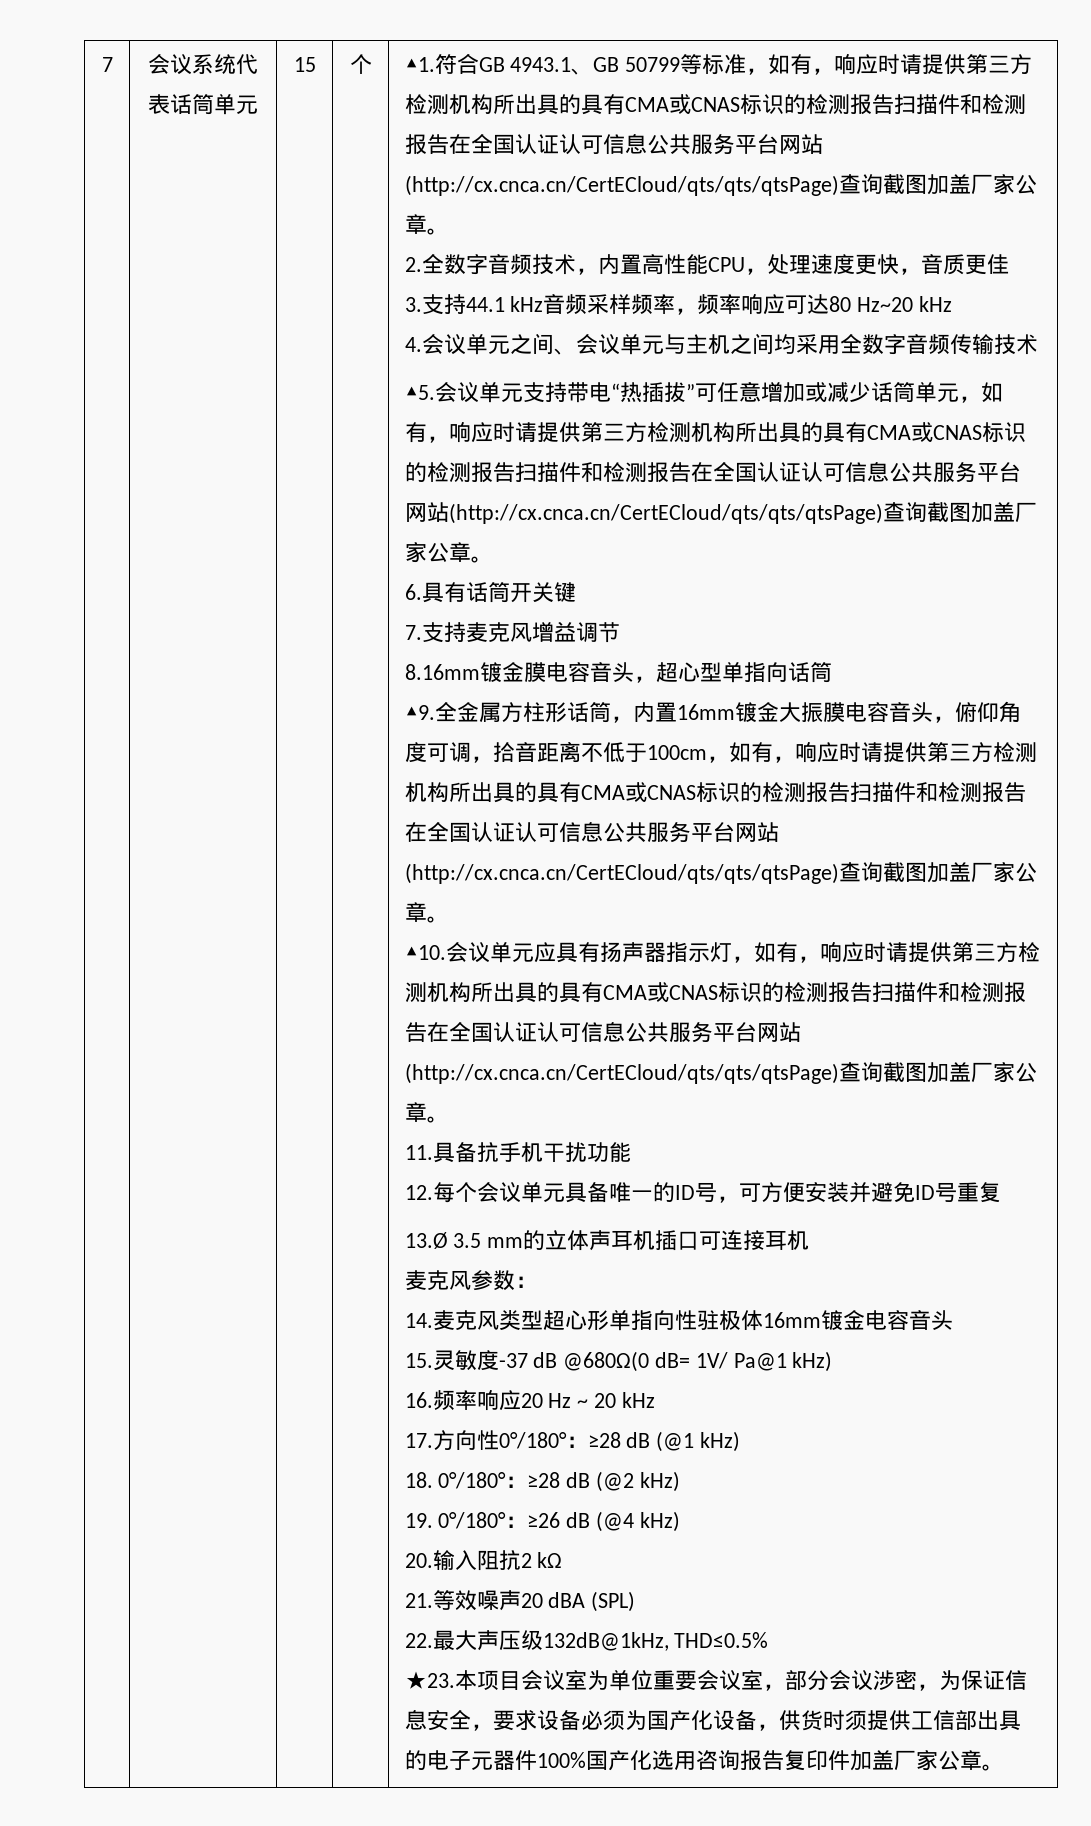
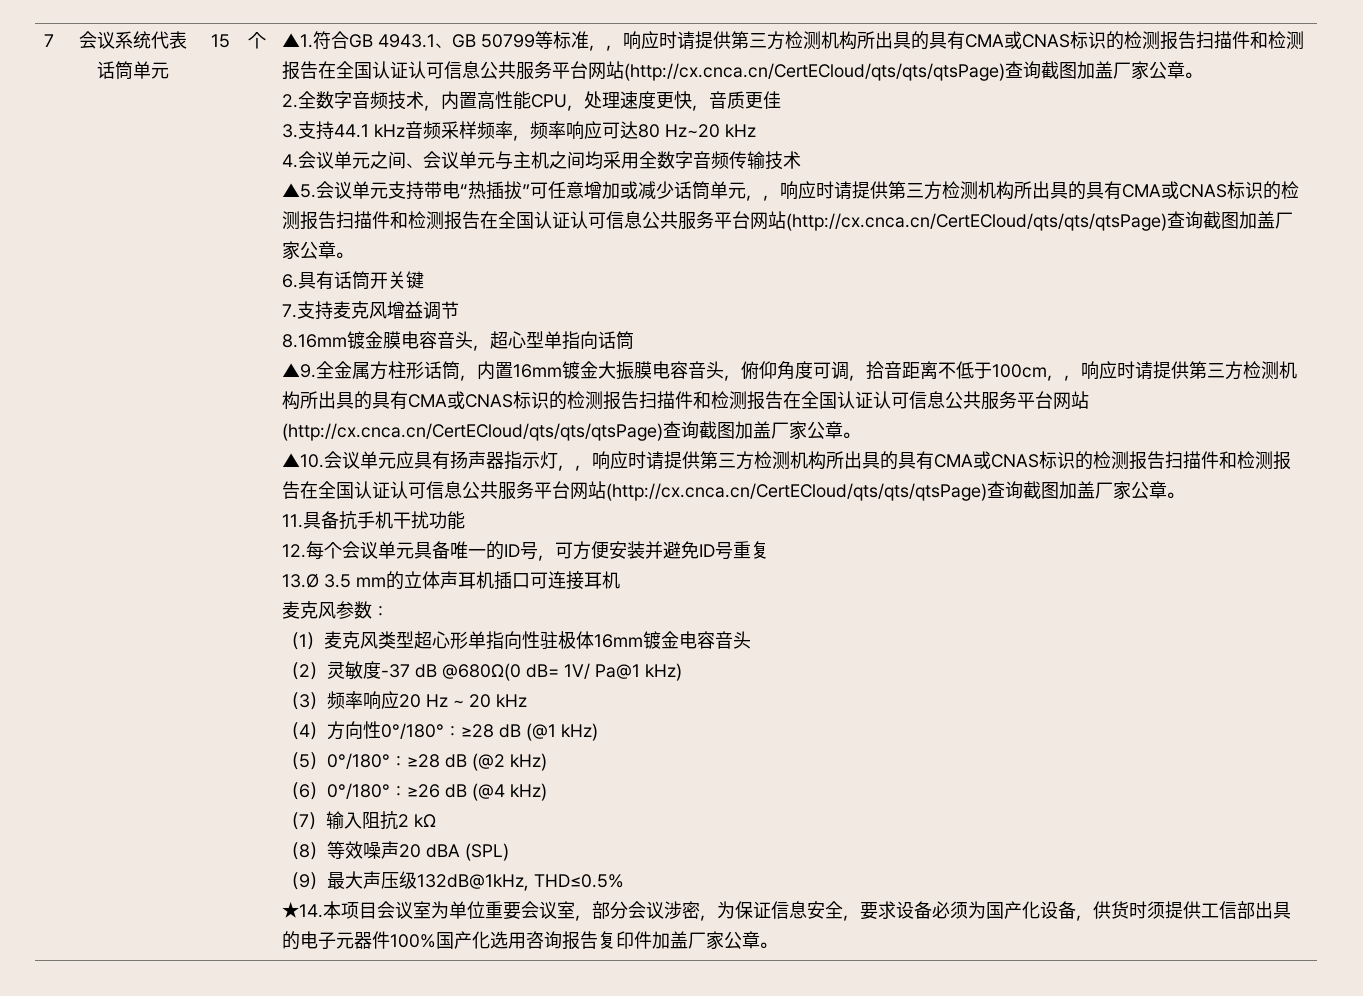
[768,54,813,75] 如有 -> (607, 48) none
[980,382,1003,403] [404,422,427,443] 如有 -> (764, 198) none
[728,742,773,763] 如有 -> (1065, 378) none
[753,942,798,963] 如有 -> (576, 468) none
[404,1313,433,1328] 14. -> [282,632,325,650] （1）
[404,1353,433,1368] 15. -> [282,662,328,680] （2）
[404,1392,433,1408] 16. -> [282,692,328,710] （3）
[404,1433,433,1448] 17. -> [282,722,328,740] （4）
[404,1472,433,1488] 18. -> [282,752,328,770] （5）
[404,1513,433,1528] 19. -> [282,782,328,800] （6）
[404,1553,433,1568] 20. -> [282,812,327,830] （7）
[404,1593,433,1608] 21. -> [282,842,328,860] （8）
[404,1633,433,1648] 22. -> [282,872,328,890] （9）
[404,1671,455,1689] ★23. -> [282,901,324,918] ★14.

